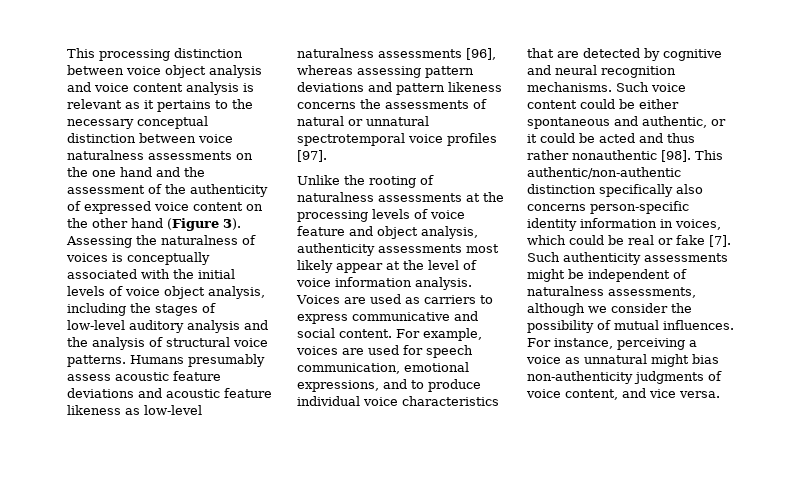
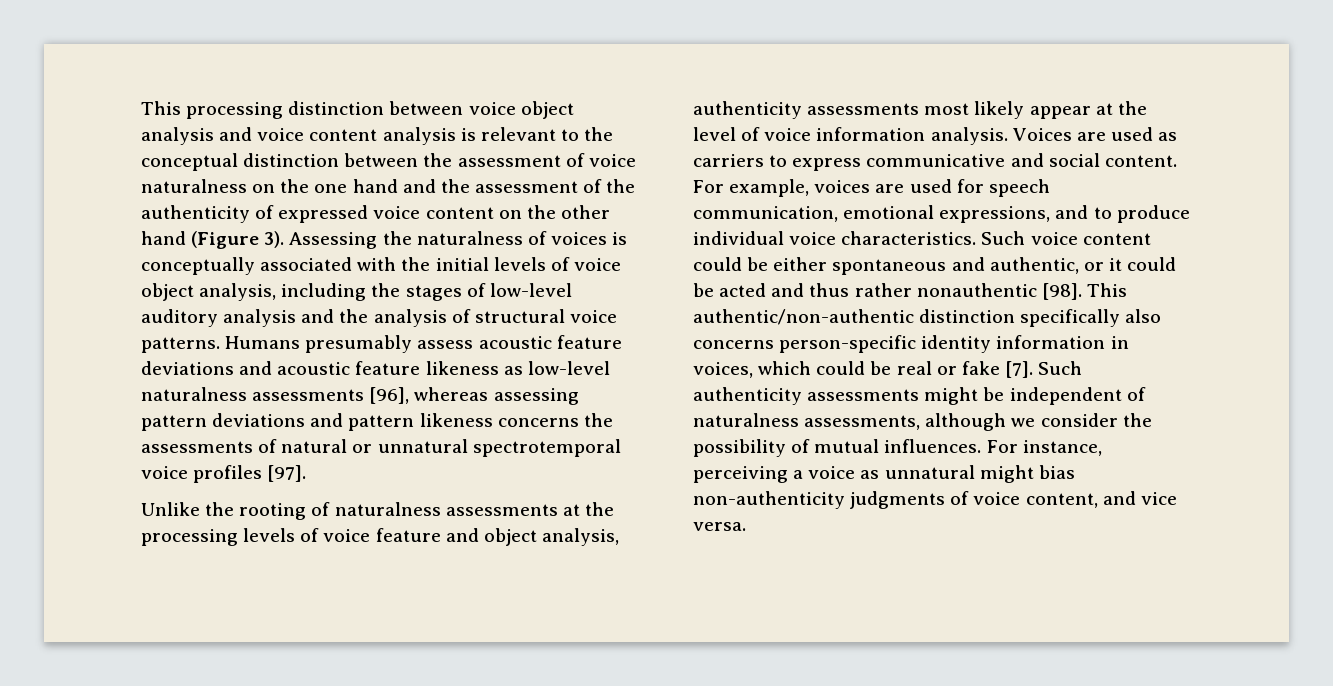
[125,100,211,112] as it pertains -> (556, 134) none
[67,119,134,129] necessary -> (614, 134) none
(196, 138) none -> [423,153,585,167] the assessment of
[148,151,232,160] assessments -> (247, 186) none
[402,396,499,406] [527,48,722,61] [527,65,676,78] [527,82,612,92] characteristics that are detected by cognitive and neural recognition mechanisms. -> [841,231,977,245] characteristics.

